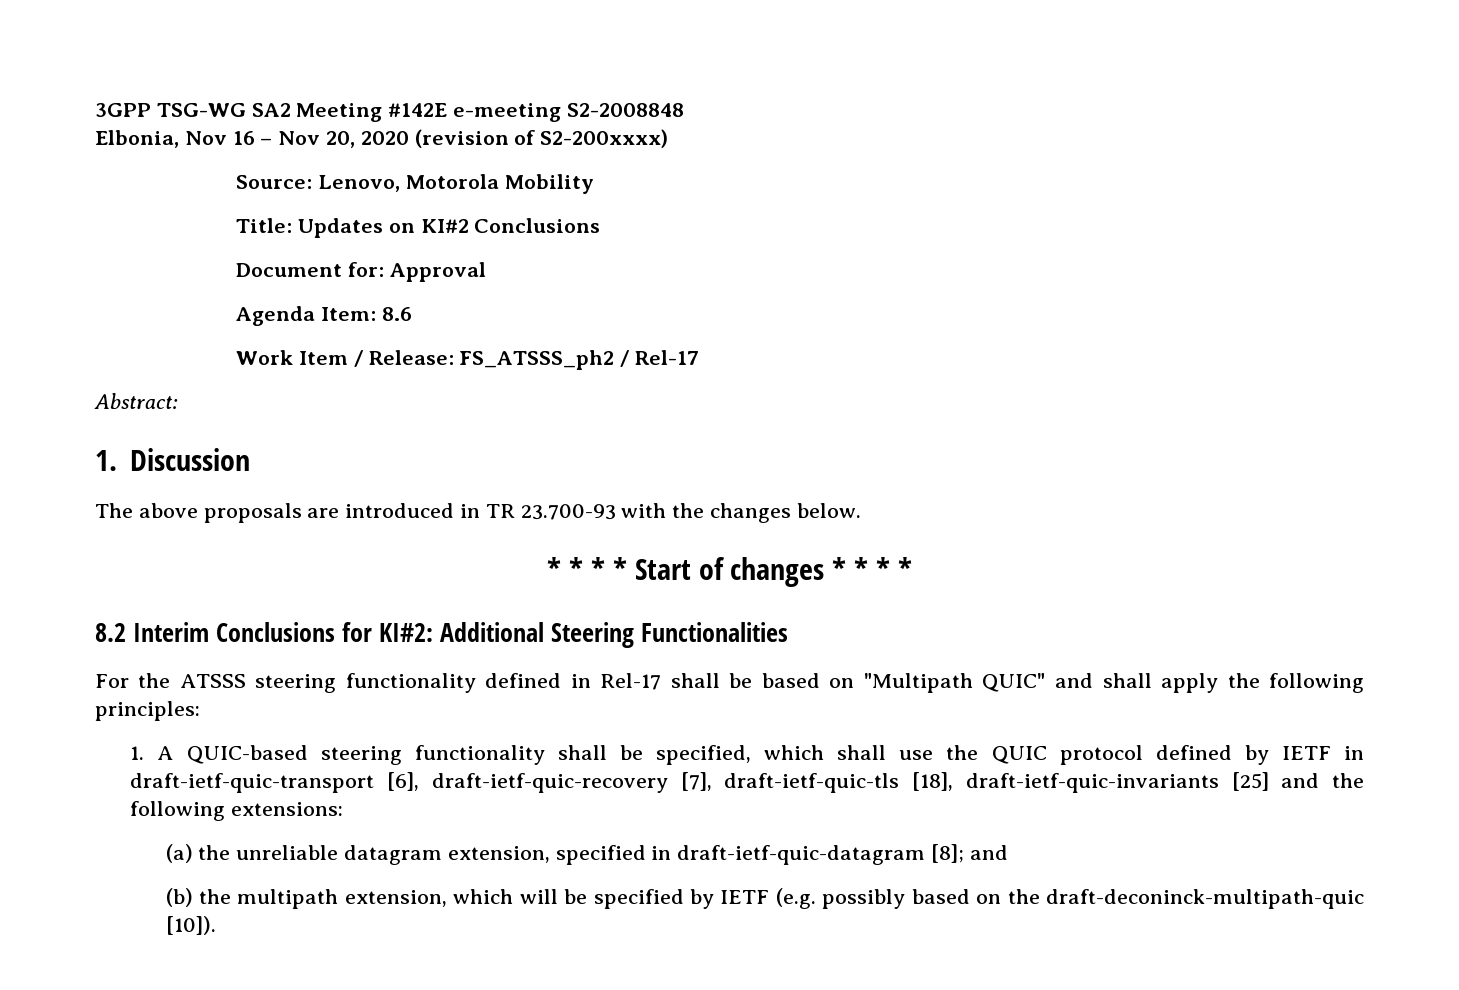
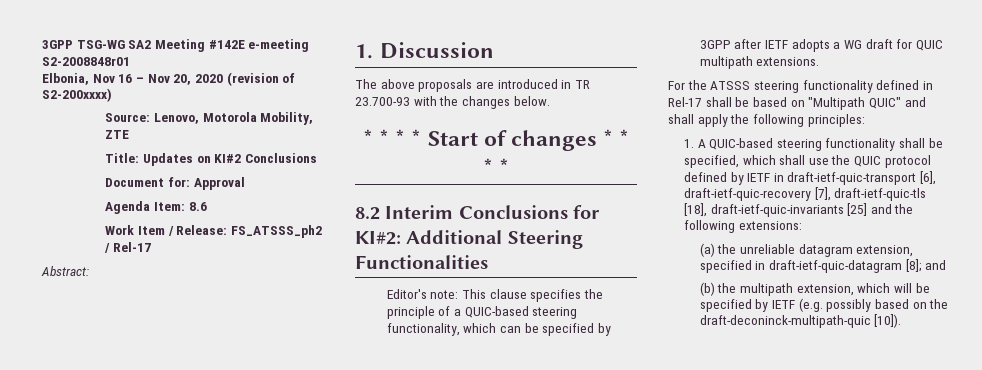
[566,103,684,117] S2-2008848 -> [42,57,130,66] S2-2008848r01
[504,174,594,194] Mobility -> [260,112,314,125] [105,130,130,139] Mobility, ZTE
(789, 632) none -> [386,289,603,302] [386,306,578,319] [386,323,611,336] [699,39,943,52] [699,56,820,69] // Editor's note: This clause specifies the principle of a QUIC-based steering functionality, which can be specified by 3GPP after IETF adopts a WG draft for QUIC multipath extensions.

